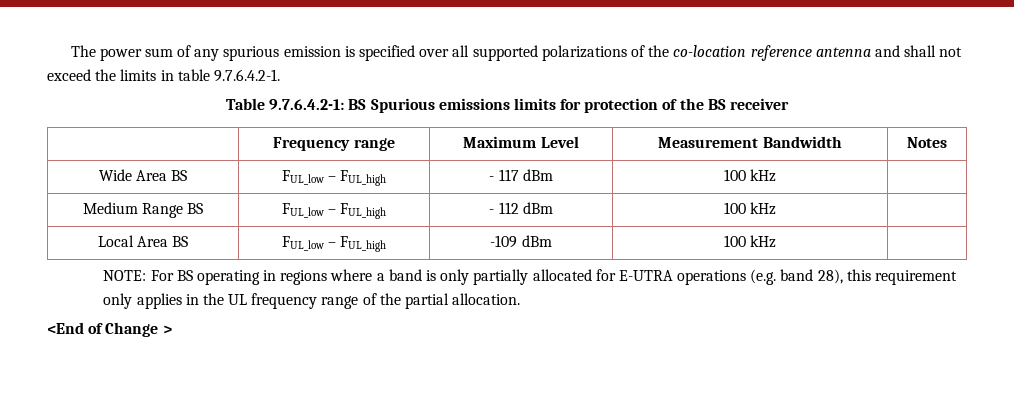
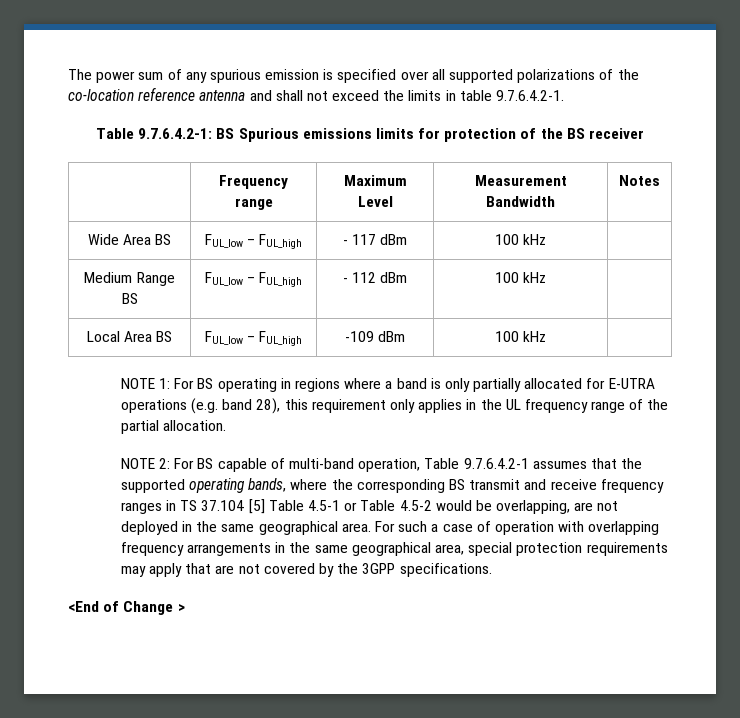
[103,270,147,281] NOTE: -> [120,378,171,389] NOTE 1:
(521, 299) none -> [120,458,643,472] [120,478,664,493] [120,499,619,514] [120,521,660,535] [120,542,668,556] [120,563,492,577] // NOTE 2: For BS capable of multi-band operation, Table 9.7.6.4.2-1 assumes that the supported operating bands, where the corresponding BS transmit and receive frequency ranges in TS 37.104 [5] Table 4.5-1 or Table 4.5-2 would be overlapping, are not deployed in the same geographical area. For such a case of operation with overlapping frequency arrangements in the same geographical area, special protection requirements may apply that are not covered by the 3GPP specifications.

